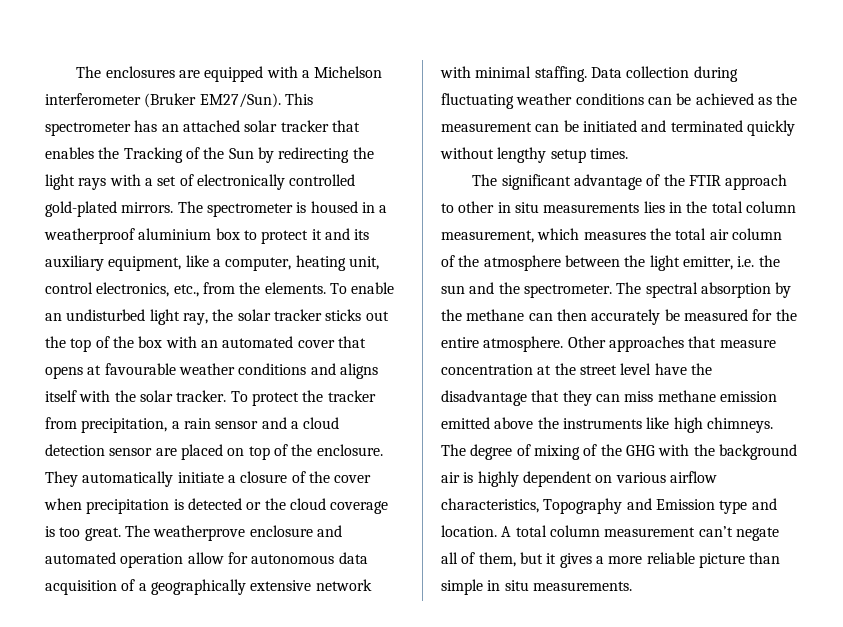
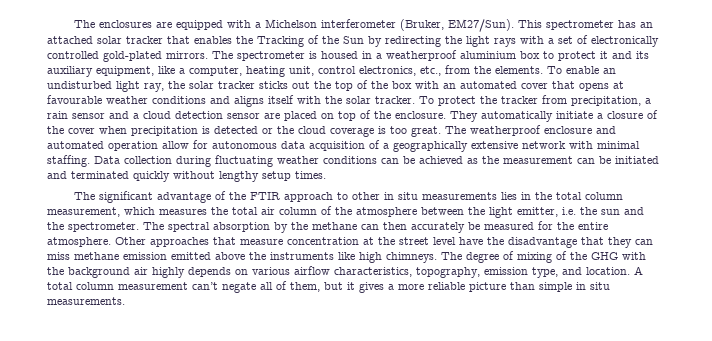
[144,93,197,108] (Bruker -> [400,19,445,31] (Bruker,
[153,525,246,541] weatherprove -> [470,125,541,136] weatherproof
[463,471,592,487] is highly dependent -> [152,267,231,278] highly depends
[543,498,748,514] Topography and Emission type -> [416,267,558,278] topography, emission type,

